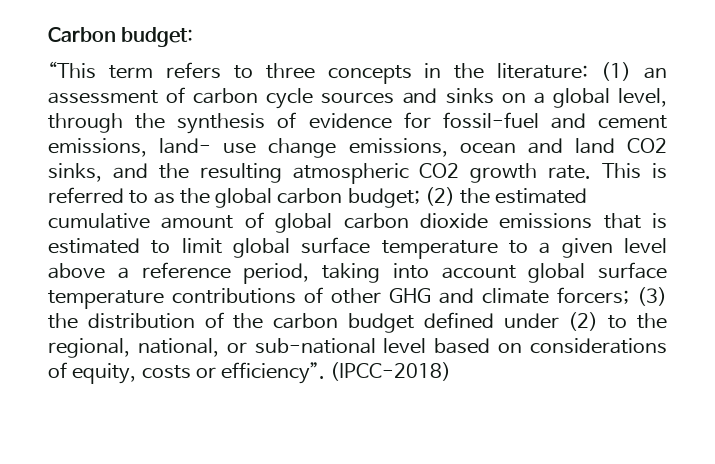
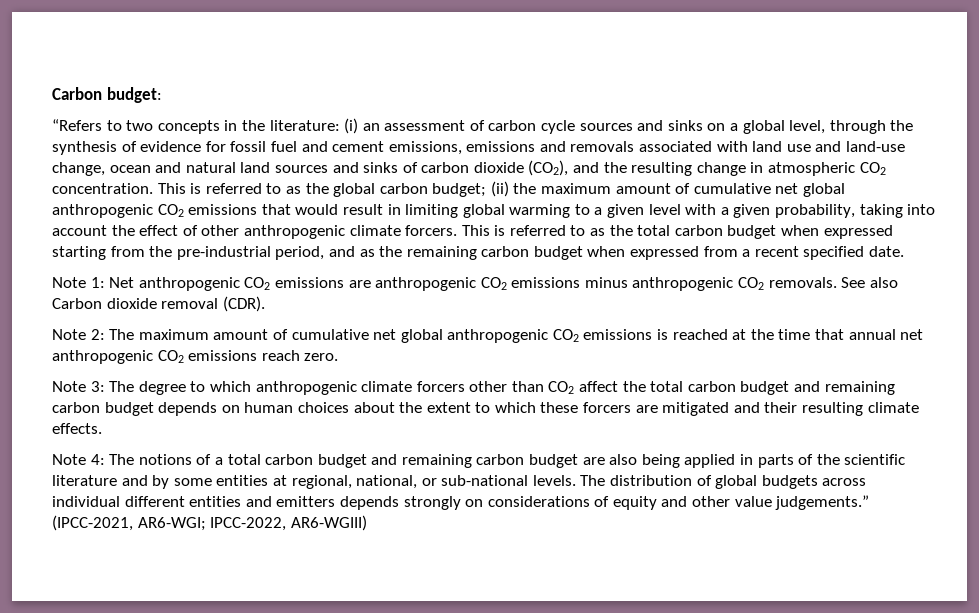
[48,61,315,79] “This term refers to three -> [52,119,154,131] “Refers to two
[601,62,632,81] (1) -> [344,118,359,134] (i)
[442,112,539,129] fossil-fuel -> [230,141,297,152] fossil fuel
[159,138,667,158] [48,163,592,184] land- use change emissions, ocean and land CO2 sinks, and the resulting atmospheric CO2 growth rate. -> [466,141,906,152] [52,160,886,176] [52,183,153,194] emissions and removals associated with land use and land-use change, ocean and natural land sources and sinks of carbon dioxide (CO2), and the resulting change in atmospheric CO2 concentration.
[424,187,588,206] [48,212,667,233] [48,237,667,259] [48,262,667,284] [48,287,667,309] [48,312,667,333] [48,338,667,358] [48,362,452,384] (2) the estimated cumulative amount of global carbon dioxide emissions that is estimated to limit global surface temperature to a given level above a reference period, taking into account global surface temperature contributions of other GHG and climate forcers; (3) the distribution of the carbon budget defined under (2) to the regional, national, or sub-national level based on considerations of equity, costs or efficiency”. (IPCC-2018) -> [490,181,846,197] [52,204,936,218] [52,225,893,239] [52,246,905,260] [52,277,898,291] [52,296,265,312] [52,329,924,343] [52,350,339,364] [52,381,895,395] [52,402,919,416] [52,423,102,434] [52,454,906,468] [52,475,867,489] [52,495,870,510] [52,515,367,531] (ii) the maximum amount of cumulative net global anthropogenic CO2 emissions that would result in limiting global warming to a given level with a given probability, taking into account the effect of other anthropogenic climate forcers. This is referred to as the total carbon budget when expressed starting from the pre-industrial period, and as the remaining carbon budget when expressed from a recent specified date. // Note 1: Net anthropogenic CO2 emissions are anthropogenic CO2 emissions minus anthropogenic CO2 removals. See also Carbon dioxide removal (CDR). // Note 2: The maximum amount of cumulative net global anthropogenic CO2 emissions is reached at the time that annual net anthropogenic CO2 emissions reach zero. // Note 3: The degree to which anthropogenic climate forcers other than CO2 affect the total carbon budget and remaining carbon budget depends on human choices about the extent to which these forcers are mitigated and their resulting climate effects. // Note 4: The notions of a total carbon budget and remaining carbon budget are also being applied in parts of the scientific literature and by some entities at regional, national, or sub-national levels. The distribution of global budgets across individual different entities and emitters depends strongly on considerations of equity and other value judgements.” (IPCC-2021, AR6-WGI; IPCC-2022, AR6-WGIII)

